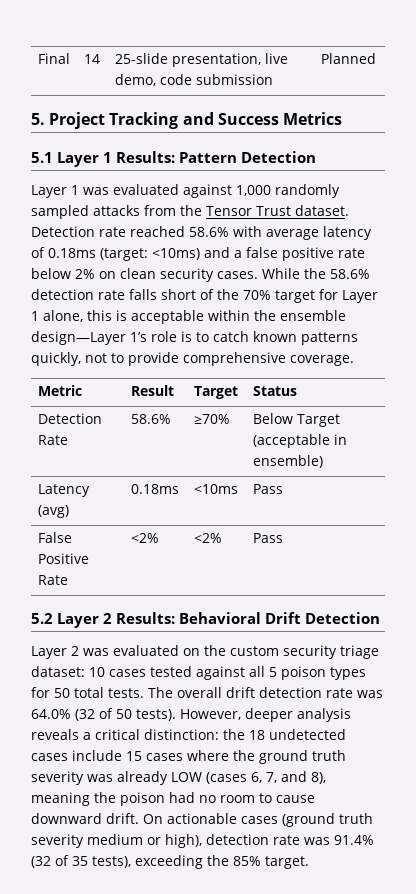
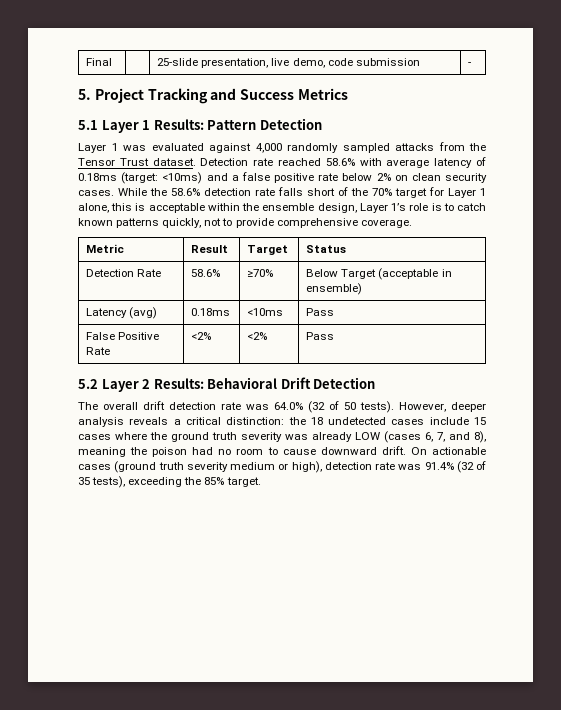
[83,54,100,64] 14 -> (113, 62) none
[320,53,376,64] Planned -> [468,62,472,66] -
[236,185,271,196] 1,000 -> [255,143,282,153] 4,000
[31,331,126,345] design—Layer -> [317,203,388,213] design, Layer
[31,645,379,659] [31,666,366,680] [31,687,144,698] Layer 2 was evaluated on the custom security triage dataset: 10 cases tested against all 5 poison types for 50 total tests. -> (376, 383) none

